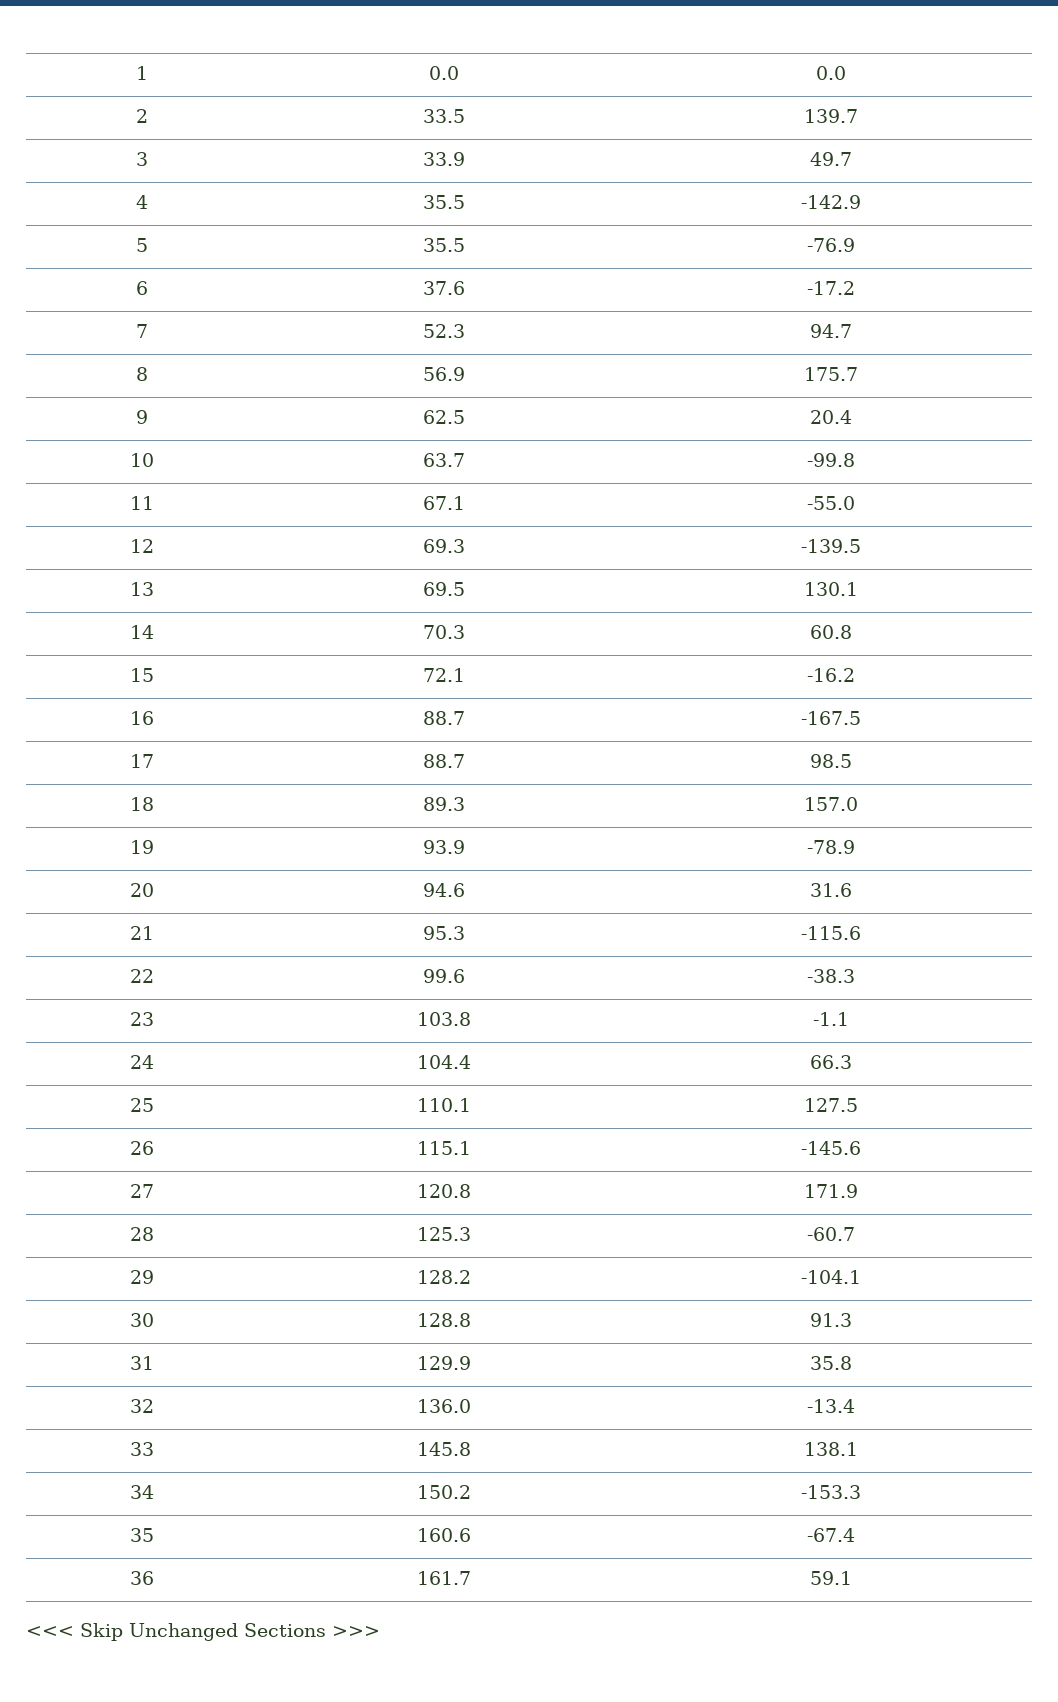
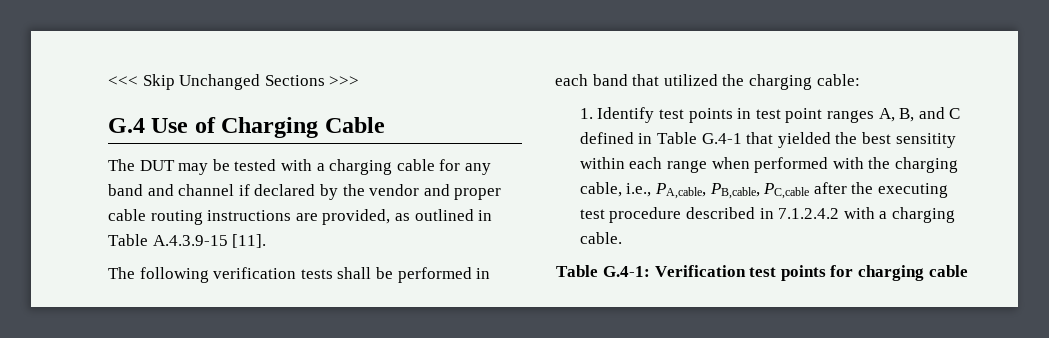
[136,66,148,80] [429,66,459,80] [816,66,846,80] [136,109,148,123] [423,109,465,123] [804,109,858,123] [136,152,148,166] [423,152,465,166] [810,152,852,166] [136,195,148,209] [423,195,465,209] [801,195,861,209] [136,238,148,252] [423,238,465,252] [807,238,855,252] [136,281,148,295] [423,281,465,295] [807,281,855,295] [136,324,148,338] [423,324,465,338] [810,324,852,338] [136,367,148,381] [423,367,465,381] [804,367,858,381] [136,410,148,424] [423,410,465,424] [810,410,852,424] [130,453,154,467] [423,453,465,467] [807,453,855,467] [130,496,154,510] [423,496,465,510] [807,496,855,510] [130,539,154,553] [423,539,465,553] [801,539,861,553] [130,582,154,596] [423,582,465,596] [804,582,858,596] [130,625,154,639] [423,625,465,639] [810,625,852,639] [130,668,154,682] [423,668,465,682] [807,668,855,682] [130,711,154,725] [423,711,465,725] [801,711,861,725] [130,754,154,768] [423,754,465,768] [810,754,852,768] [130,797,154,811] [423,797,465,811] [804,797,858,811] [130,840,154,854] [423,840,465,854] [807,840,855,854] [130,883,154,897] [423,883,465,897] [810,883,852,897] [130,926,154,940] [423,926,465,940] [801,926,861,940] [130,969,154,983] [423,969,465,983] [807,969,855,983] [130,1012,154,1026] [417,1012,471,1026] [813,1012,849,1026] [130,1055,154,1069] [417,1055,471,1069] [810,1055,852,1069] [130,1098,154,1112] [417,1098,471,1112] [804,1098,858,1112] [130,1141,154,1155] [417,1141,471,1155] [801,1141,861,1155] [130,1184,154,1198] [417,1184,471,1198] [804,1184,858,1198] [130,1227,154,1241] [417,1227,471,1241] [807,1227,855,1241] [130,1270,154,1284] [417,1270,471,1284] [801,1270,861,1284] [130,1313,154,1327] [417,1313,471,1327] [810,1313,852,1327] [130,1356,154,1370] [417,1356,471,1370] [810,1356,852,1370] [130,1399,154,1413] [417,1399,471,1413] [807,1399,855,1413] [130,1442,154,1456] [417,1442,471,1456] [804,1442,858,1456] [130,1485,154,1499] [417,1485,471,1499] [801,1485,861,1499] [130,1528,154,1542] [417,1528,471,1542] [807,1528,855,1542] [130,1571,154,1585] [417,1571,471,1585] [810,1571,852,1585] 1 | 0.0 | 0.0 // 2 | 33.5 | 139.7 // 3 | 33.9 | 49.7 // 4 | 35.5 | -142.9 // 5 | 35.5 | -76.9 // 6 | 37.6 | -17.2 // 7 | 52.3 | 94.7 // 8 | 56.9 | 175.7 // 9 | 62.5 | 20.4 // 10 | 63.7 | -99.8 // 11 | 67.1 | -55.0 // 12 | 69.3 | -139.5 // 13 | 69.5 | 130.1 // 14 | 70.3 | 60.8 // 15 | 72.1 | -16.2 // 16 | 88.7 | -167.5 // 17 | 88.7 | 98.5 // 18 | 89.3 | 157.0 // 19 | 93.9 | -78.9 // 20 | 94.6 | 31.6 // 21 | 95.3 | -115.6 // 22 | 99.6 | -38.3 // 23 | 103.8 | -1.1 // 24 | 104.4 | 66.3 // 25 | 110.1 | 127.5 // 26 | 115.1 | -145.6 // 27 | 120.8 | 171.9 // 28 | 125.3 | -60.7 // 29 | 128.2 | -104.1 // 30 | 128.8 | 91.3 // 31 | 129.9 | 35.8 // 32 | 136.0 | -13.4 // 33 | 145.8 | 138.1 // 34 | 150.2 | -153.3 // 35 | 160.6 | -67.4 // 36 | 161.7 | 59.1 // -> (108, 81) none
(380, 1631) none -> [108,117,385,138] [108,159,491,175] [108,184,502,200] [108,209,493,225] [108,234,267,248] [108,267,491,283] [555,74,860,90] [579,107,961,123] [579,132,956,148] [579,157,959,173] [579,182,949,199] [579,207,956,223] [579,232,622,244] [556,265,968,281] // G.4 Use of Charging Cable // The DUT may be tested with a charging cable for any band and channel if declared by the vendor and proper cable routing instructions are provided, as outlined in Table A.4.3.9-15 [11]. // The following verification tests shall be performed in each band that utilized the charging cable: // 1. Identify test points in test point ranges A, B, and C defined in Table G.4-1 that yielded the best sensitity within each range when performed with the charging cable, i.e., PA,cable, PB,cable, PC,cable after the executing test procedure described in 7.1.2.4.2 with a charging cable. // Table G.4-1: Verification test points for charging cable

